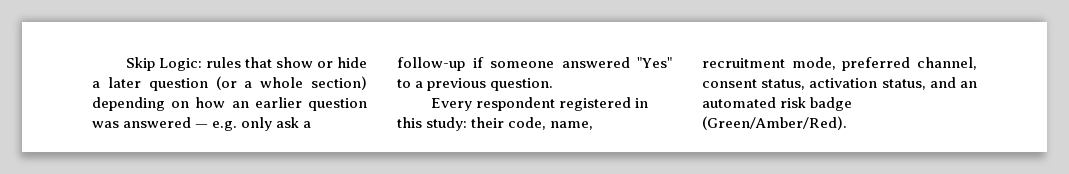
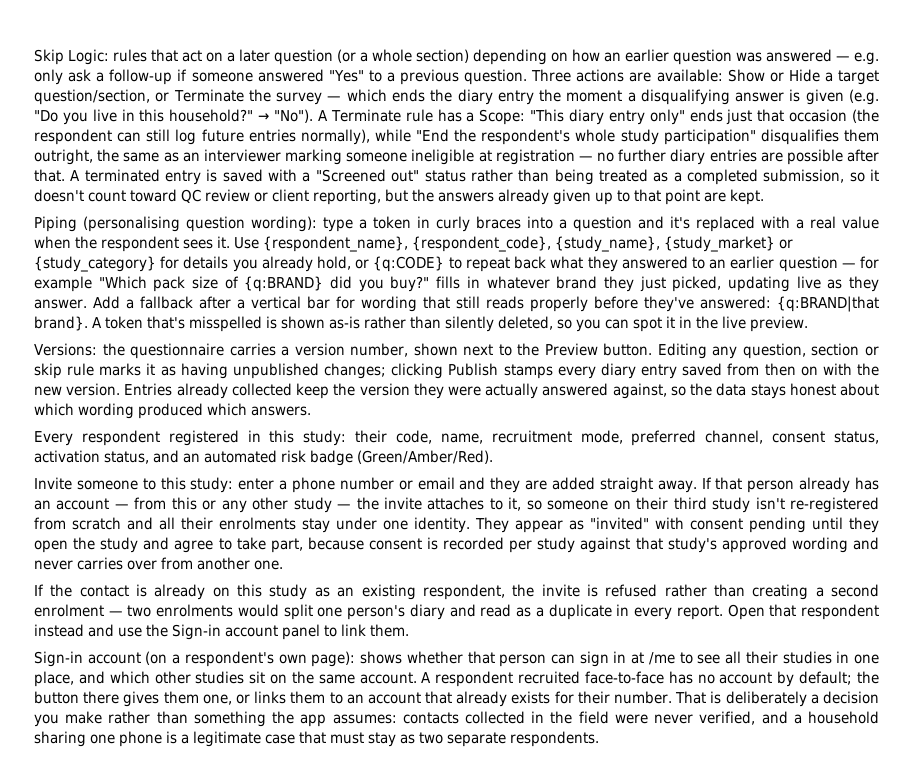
[275,57,368,68] show or hide -> [182,50,223,62] act on
(554, 84) none -> [531,69,879,85] [34,89,880,105] [34,109,879,125] [34,129,879,145] [34,149,879,165] [34,169,880,185] [34,189,764,205] [34,216,879,232] [34,236,793,252] [34,256,880,272] [34,276,880,292] [34,296,880,312] [34,316,808,332] [34,343,879,359] [34,363,879,379] [34,383,879,399] [34,403,311,419] Three actions are available: Show or Hide a target question/section, or Terminate the survey — which ends the diary entry the moment a disqualifying answer is given (e.g. "Do you live in this household?" → "No"). A Terminate rule has a Scope: "This diary entry only" ends just that occasion (the respondent can still log future entries normally), while "End the respondent's whole study participation" disqualifies them outright, the same as an interviewer marking someone ineligible at registration — no further diary entries are possible after that. A terminated entry is saved with a "Screened out" status rather than being treated as a completed submission, so it doesn't count toward QC review or client reporting, but the answers already given up to that point are kept. // Piping (personalising question wording): type a token in curly braces into a question and it's replaced with a real value when the respondent sees it. Use {respondent_name}, {respondent_code}, {study_name}, {study_market} or {study_category} for details you already hold, or {q:CODE} to repeat back what they answered to an earlier question — for example "Which pack size of {q:BRAND} did you buy?" fills in whatever brand they just picked, updating live as they answer. Add a fallback after a vertical bar for wording that still reads properly before they've answered: {q:BRAND|that brand}. A token that's misspelled is shown as-is rather than silently deleted, so you can spot it in the live preview. // Versions: the questionnaire carries a version number, shown next to the Preview button. Editing any question, section or skip rule marks it as having unpublished changes; clicking Publish stamps every diary entry saved from then on with the new version. Entries already collected keep the version they were actually answered against, so the data stays honest about which wording produced which answers.
(847, 123) none -> [34,477,880,493] [34,497,880,513] [34,517,879,533] [34,537,879,553] [34,557,283,570] [34,584,880,600] [34,604,879,620] [34,624,409,640] [34,651,880,667] [34,671,880,687] [34,691,879,707] [34,711,879,727] [34,731,599,747] // Invite someone to this study: enter a phone number or email and they are added straight away. If that person already has an account — from this or any other study — the invite attaches to it, so someone on their third study isn't re-registered from scratch and all their enrolments stay under one identity. They appear as "invited" with consent pending until they open the study and agree to take part, because consent is recorded per study against that study's approved wording and never carries over from another one. // If the contact is already on this study as an existing respondent, the invite is refused rather than creating a second enrolment — two enrolments would split one person's diary and read as a duplicate in every report. Open that respondent instead and use the Sign-in account panel to link them. // Sign-in account (on a respondent's own page): shows whether that person can sign in at /me to see all their studies in one place, and which other studies sit on the same account. A respondent recruited face-to-face has no account by default; the button there gives them one, or links them to an account that already exists for their number. That is deliberately a decision you make rather than something the app assumes: contacts collected in the field were never verified, and a household sharing one phone is a legitimate case that must stay as two separate respondents.

